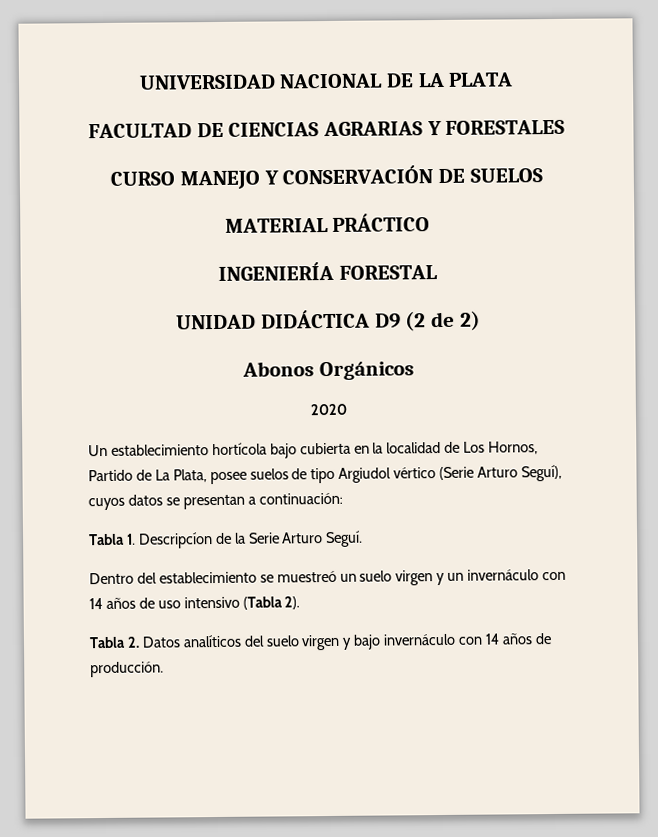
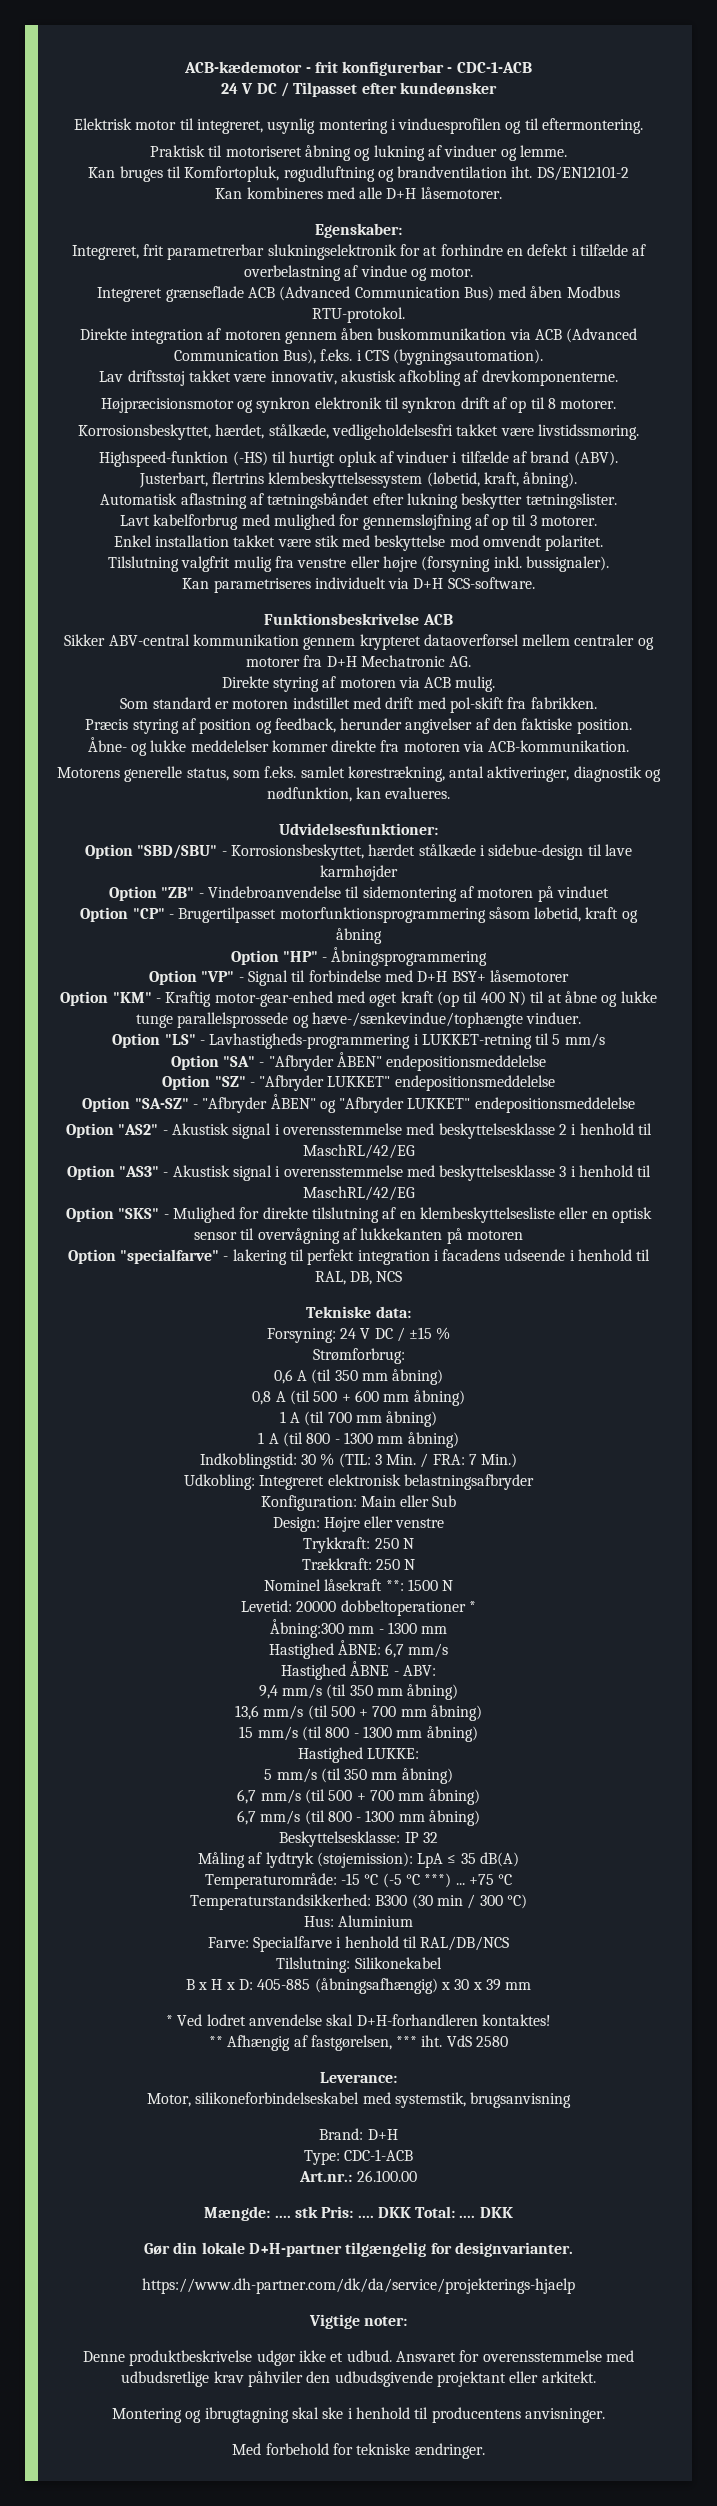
[138,72,514,90] [87,119,566,139] [110,165,543,190] [224,213,431,233] [218,261,438,281] [176,309,481,332] [242,361,414,381] [310,403,347,416] [88,441,539,459] [88,464,562,485] [88,492,343,511] [89,530,364,549] [89,569,567,586] [89,596,301,610] [89,633,552,651] [90,661,164,678] UNIVERSIDAD NACIONAL DE LA PLATA // FACULTAD DE CIENCIAS AGRARIAS Y FORESTALES // CURSO MANEJO Y CONSERVACIÓN DE SUELOS // MATERIAL PRÁCTICO // INGENIERÍA FORESTAL // UNIDAD DIDÁCTICA D9 (2 de 2) // Abonos Orgánicos // 2020 // Un establecimiento hortícola bajo cubierta en la localidad de Los Hornos, Partido de La Plata, posee suelos de tipo Argiudol vértico (Serie Arturo Seguí), cuyos datos se presentan a continuación: // Tabla 1. Descripcíon de la Serie Arturo Seguí. // Dentro del establecimiento se muestreó un suelo virgen y un invernáculo con 14 años de uso intensivo (Tabla 2). // Tabla 2. Datos analíticos del suelo virgen y bajo invernáculo con 14 años de producción. -> [184,61,532,76] [221,82,497,97] [73,118,644,134] [150,145,567,161] [88,166,629,182] [215,187,502,199] [315,223,402,238] [71,244,647,260] [243,265,474,281] [97,286,620,302] [312,307,405,323] [79,328,638,344] [173,349,544,365] [99,370,618,386] [100,397,617,413] [78,424,639,440] [99,451,618,467] [138,472,578,488] [100,493,617,509] [119,514,598,530] [113,535,604,551] [108,556,609,572] [182,577,535,593] [264,613,453,625] [64,634,654,650] [245,655,472,667] [221,676,496,692] [120,697,597,713] [85,718,632,734] [87,737,630,756] [56,766,662,782] [266,787,451,802] [279,823,438,835] [85,844,632,860] [320,865,398,881] [109,886,609,902] [80,907,638,923] [336,928,382,944] [230,947,488,966] [149,970,569,986] [60,991,657,1007] [135,1012,582,1028] [112,1033,605,1049] [170,1052,547,1071] [162,1075,555,1091] [82,1094,635,1113] [66,1123,652,1139] [302,1144,415,1159] [66,1165,652,1181] [302,1186,415,1201] [66,1207,652,1223] [194,1228,523,1244] [67,1249,651,1265] [314,1271,403,1285] [306,1306,411,1318] [266,1327,451,1343] [312,1348,405,1364] [273,1369,444,1385] [252,1390,465,1406] [279,1411,438,1427] [258,1432,459,1448] [199,1453,518,1469] [184,1474,534,1490] [260,1495,457,1511] [272,1516,445,1532] [303,1537,414,1553] [301,1558,416,1570] [263,1579,454,1591] [241,1600,476,1616] [269,1619,448,1638] [268,1640,449,1659] [281,1661,436,1680] [258,1684,459,1700] [234,1705,483,1721] [239,1726,478,1742] [297,1747,420,1763] [264,1768,453,1784] [237,1789,480,1805] [236,1810,481,1826] [279,1831,438,1847] [197,1852,520,1868] [204,1873,513,1889] [190,1894,527,1910] [303,1915,414,1927] [207,1936,510,1952] [276,1957,442,1973] [185,1978,532,1994] [166,2014,551,2026] [208,2035,509,2051] [320,2072,397,2083] [146,2092,572,2108] [319,2128,398,2140] [303,2149,414,2165] [299,2170,417,2182] [204,2206,513,2221] [144,2242,573,2257] [142,2278,575,2294] [308,2314,408,2329] [83,2350,634,2366] [121,2371,596,2387] [112,2407,605,2423] [232,2443,485,2459] ACB-kædemotor - frit konfigurerbar - CDC-1-ACB // 24 V DC / Tilpasset efter kundeønsker // Elektrisk motor til integreret, usynlig montering i vinduesprofilen og til eftermontering. // Praktisk til motoriseret åbning og lukning af vinduer og lemme. // Kan bruges til Komfortopluk, røgudluftning og brandventilation iht. DS/EN12101-2 // Kan kombineres med alle D+H låsemotorer. // Egenskaber: // Integreret, frit parametrerbar slukningselektronik for at forhindre en defekt i tilfælde af overbelastning af vindue og motor. // Integreret grænseflade ACB (Advanced Communication Bus) med åben Modbus RTU-protokol. // Direkte integration af motoren gennem åben buskommunikation via ACB (Advanced Communication Bus), f.eks. i CTS (bygningsautomation). // Lav driftsstøj takket være innovativ, akustisk afkobling af drevkomponenterne. // Højpræcisionsmotor og synkron elektronik til synkron drift af op til 8 motorer. // Korrosionsbeskyttet, hærdet, stålkæde, vedligeholdelsesfri takket være livstidssmøring. // Highspeed-funktion (-HS) til hurtigt opluk af vinduer i tilfælde af brand (ABV). // Justerbart, flertrins klembeskyttelsessystem (løbetid, kraft, åbning). // Automatisk aflastning af tætningsbåndet efter lukning beskytter tætningslister. // Lavt kabelforbrug med mulighed for gennemsløjfning af op til 3 motorer. // Enkel installation takket være stik med beskyttelse mod omvendt polaritet. // Tilslutning valgfrit mulig fra venstre eller højre (forsyning inkl. bussignaler). // Kan parametriseres individuelt via D+H SCS-software. // Funktionsbeskrivelse ACB // Sikker ABV-central kommunikation gennem krypteret dataoverførsel mellem centraler og motorer fra D+H Mechatronic AG. // Direkte styring af motoren via ACB mulig. // Som standard er motoren indstillet med drift med pol-skift fra fabrikken. // Præcis styring af position og feedback, herunder angivelser af den faktiske position. // Åbne- og lukke meddelelser kommer direkte fra motoren via ACB-kommunikation. // Motorens generelle status, som f.eks. samlet kørestrækning, antal aktiveringer, diagnostik og nødfunktion, kan evalueres. // Udvidelsesfunktioner: // Option "SBD/SBU" - Korrosionsbeskyttet, hærdet stålkæde i sidebue-design til lave karmhøjder // Option "ZB" - Vindebroanvendelse til sidemontering af motoren på vinduet // Option "CP" - Brugertilpasset motorfunktionsprogrammering såsom løbetid, kraft og åbning // Option "HP" - Åbningsprogrammering // Option "VP" - Signal til forbindelse med D+H BSY+ låsemotorer // Option "KM" - Kraftig motor-gear-enhed med øget kraft (op til 400 N) til at åbne og lukke tunge parallelsprossede og hæve-/sænkevindue/tophængte vinduer. // Option "LS" - Lavhastigheds-programmering i LUKKET-retning til 5 mm/s // Option "SA" - "Afbryder ÅBEN" endepositionsmeddelelse // Option "SZ" - "Afbryder LUKKET" endepositionsmeddelelse // Option "SA-SZ" - "Afbryder ÅBEN" og "Afbryder LUKKET" endepositionsmeddelelse // Option "AS2" - Akustisk signal i overensstemmelse med beskyttelsesklasse 2 i henhold til MaschRL/42/EG // Option "AS3" - Akustisk signal i overensstemmelse med beskyttelsesklasse 3 i henhold til MaschRL/42/EG // Option "SKS" - Mulighed for direkte tilslutning af en klembeskyttelsesliste eller en optisk sensor til overvågning af lukkekanten på motoren // Option "specialfarve" - lakering til perfekt integration i facadens udseende i henhold til RAL, DB, NCS // Tekniske data: // Forsyning: 24 V DC / ±15 % // Strømforbrug: // 0,6 A (til 350 mm åbning) // 0,8 A (til 500 + 600 mm åbning) // 1 A (til 700 mm åbning) // 1 A (til 800 - 1300 mm åbning) // Indkoblingstid: 30 % (TIL: 3 Min. / FRA: 7 Min.) // Udkobling: Integreret elektronisk belastningsafbryder // Konfiguration: Main eller Sub // Design: Højre eller venstre // Trykkraft: 250 N // Trækkraft: 250 N // Nominel låsekraft **: 1500 N // Levetid: 20000 dobbeltoperationer * // Åbning:300 mm - 1300 mm // Hastighed ÅBNE: 6,7 mm/s // Hastighed ÅBNE - ABV: // 9,4 mm/s (til 350 mm åbning) // 13,6 mm/s (til 500 + 700 mm åbning) // 15 mm/s (til 800 - 1300 mm åbning) // Hastighed LUKKE: // 5 mm/s (til 350 mm åbning) // 6,7 mm/s (til 500 + 700 mm åbning) // 6,7 mm/s (til 800 - 1300 mm åbning) // Beskyttelsesklasse: IP 32 // Måling af lydtryk (støjemission): LpA ≤ 35 dB(A) // Temperaturområde: -15 °C (-5 °C ***) ... +75 °C // Temperaturstandsikkerhed: B300 (30 min / 300 °C) // Hus: Aluminium // Farve: Specialfarve i henhold til RAL/DB/NCS // Tilslutning: Silikonekabel // B x H x D: 405-885 (åbningsafhængig) x 30 x 39 mm // * Ved lodret anvendelse skal D+H-forhandleren kontaktes! // ** Afhængig af fastgørelsen, *** iht. VdS 2580 // Leverance: // Motor, silikoneforbindelseskabel med systemstik, brugsanvisning // Brand: D+H // Type: CDC-1-ACB // Art.nr.: 26.100.00 // Mængde: .... stk Pris: .... DKK Total: .... DKK // Gør din lokale D+H-partner tilgængelig for designvarianter. // https://www.dh-partner.com/dk/da/service/projekterings-hjaelp // Vigtige noter: // Denne produktbeskrivelse udgør ikke et udbud. Ansvaret for overensstemmelse med udbudsretlige krav påhviler den udbudsgivende projektant eller arkitekt. // Montering og ibrugtagning skal ske i henhold til producentens anvisninger. // Med forbehold for tekniske ændringer.

